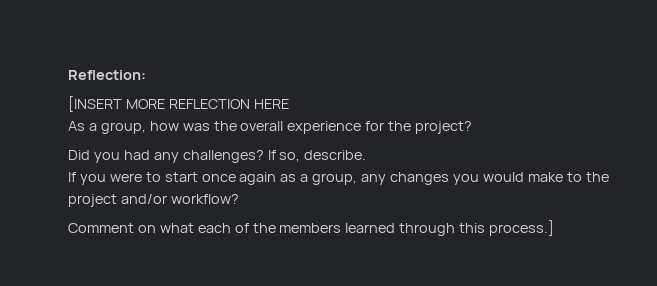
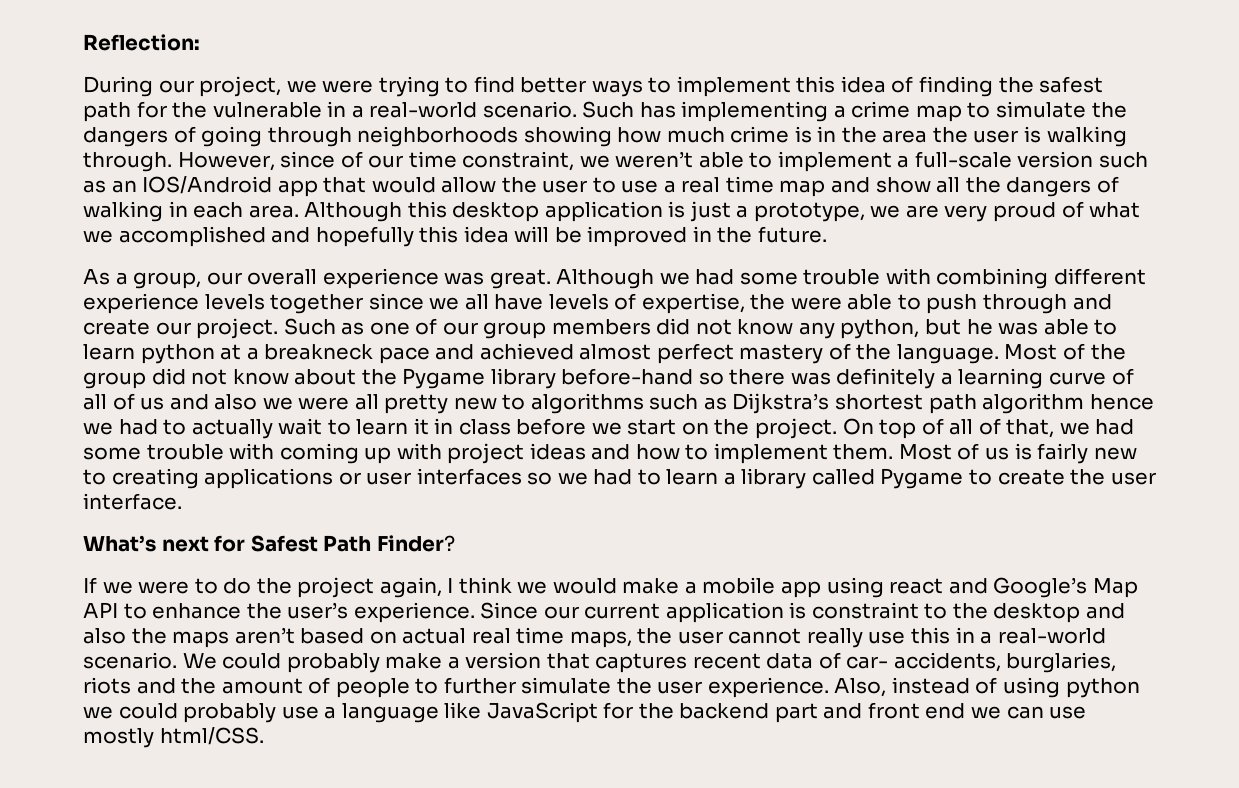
[68,96,289,112] [68,121,473,134] [68,150,367,163] [68,172,609,185] [68,194,239,207] [68,220,555,236] [INSERT MORE REFLECTION HERE // As a group, how was the overall experience for the project? // Did you had any challenges? If so, describe. // If you were to start once again as a group, any changes you would make to the project and/or workflow? // Comment on what each of the members learned through this process.] -> [83,76,1104,97] [83,101,1127,122] [83,126,1127,147] [83,151,1149,172] [83,176,1119,197] [83,201,1141,222] [83,226,827,247] [83,268,1147,289] [83,293,1112,314] [83,318,1118,339] [83,343,1126,364] [83,368,1134,389] [83,393,1154,414] [83,418,1135,439] [83,443,1137,464] [83,468,1156,489] [83,493,182,510] [83,535,455,552] [83,577,1138,598] [83,602,1126,623] [83,627,1106,648] [83,652,1117,673] [83,677,1140,698] [83,702,1087,723] [83,727,264,748] During our project, we were trying to find better ways to implement this idea of finding the safest path for the vulnerable in a real-world scenario. Such has implementing a crime map to simulate the dangers of going through neighborhoods showing how much crime is in the area the user is walking through. However, since of our time constraint, we weren’t able to implement a full-scale version such as an IOS/Android app that would allow the user to use a real time map and show all the dangers of walking in each area. Although this desktop application is just a prototype, we are very proud of what we accomplished and hopefully this idea will be improved in the future. // As a group, our overall experience was great. Although we had some trouble with combining different experience levels together since we all have levels of expertise, the were able to push through and create our project. Such as one of our group members did not know any python, but he was able to learn python at a breakneck pace and achieved almost perfect mastery of the language. Most of the group did not know about the Pygame library before-hand so there was definitely a learning curve of all of us and also we were all pretty new to algorithms such as Dijkstra’s shortest path algorithm hence we had to actually wait to learn it in class before we start on the project. On top of all of that, we had some trouble with coming up with project ideas and how to implement them. Most of us is fairly new to creating applications or user interfaces so we had to learn a library called Pygame to create the user interface. // What’s next for Safest Path Finder? // If we were to do the project again, I think we would make a mobile app using react and Google’s Map API to enhance the user’s experience. Since our current application is constraint to the desktop and also the maps aren’t based on actual real time maps, the user cannot really use this in a real-world scenario. We could probably make a version that captures recent data of car- accidents, burglaries, riots and the amount of people to further simulate the user experience. Also, instead of using python we could probably use a language like JavaScript for the backend part and front end we can use mostly html/CSS.

